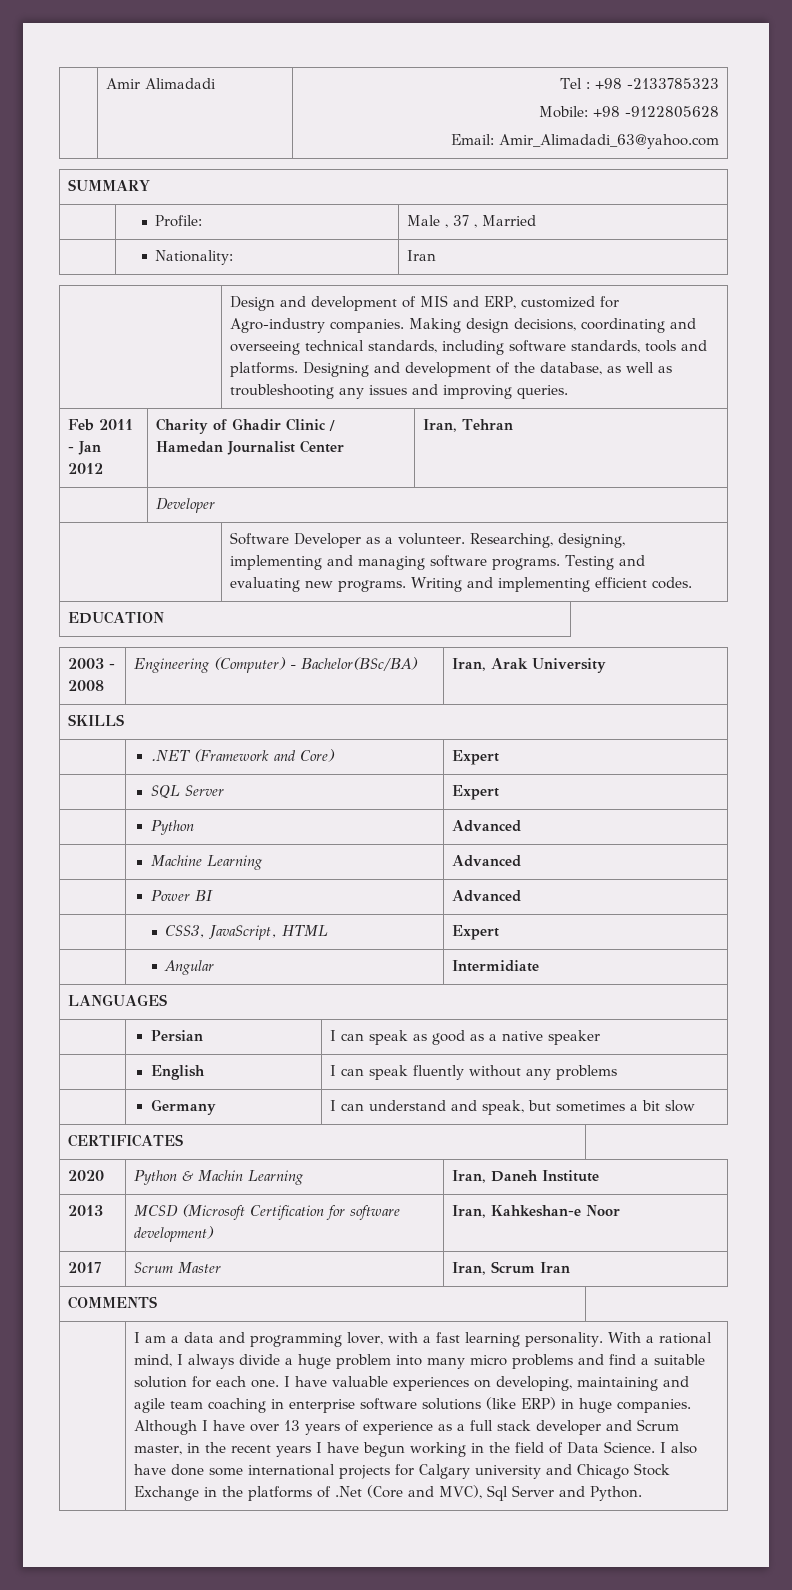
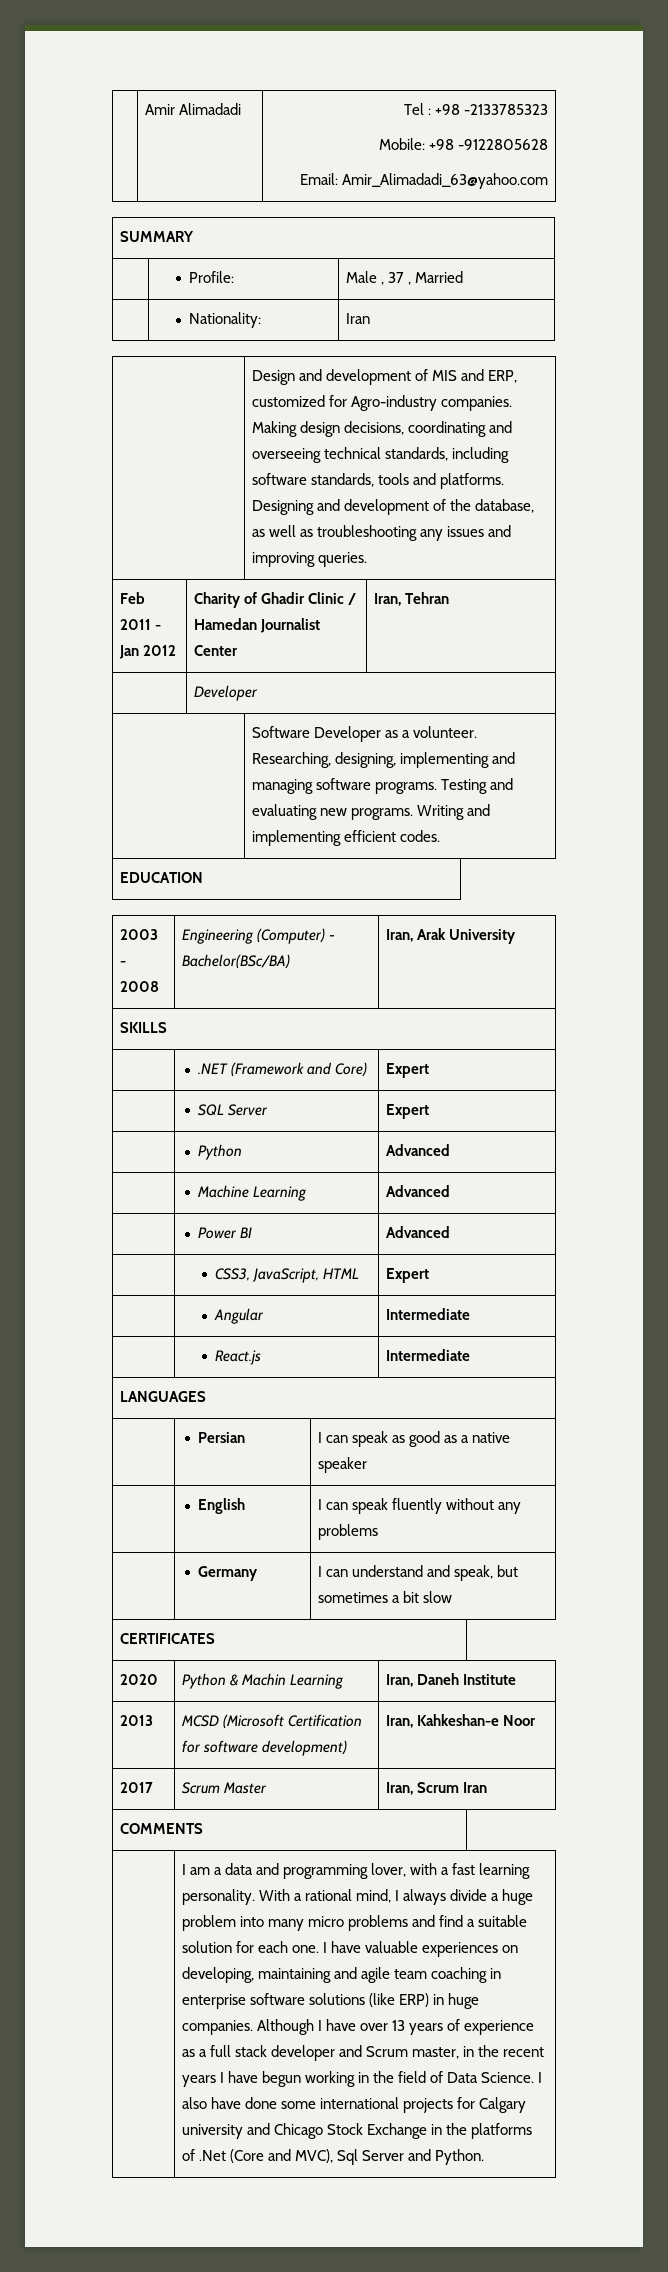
[452,960,540,972] Intermidiate -> [385,1308,470,1320] [215,1350,262,1365] [385,1349,470,1361] Intermediate // | React.js | Intermediate

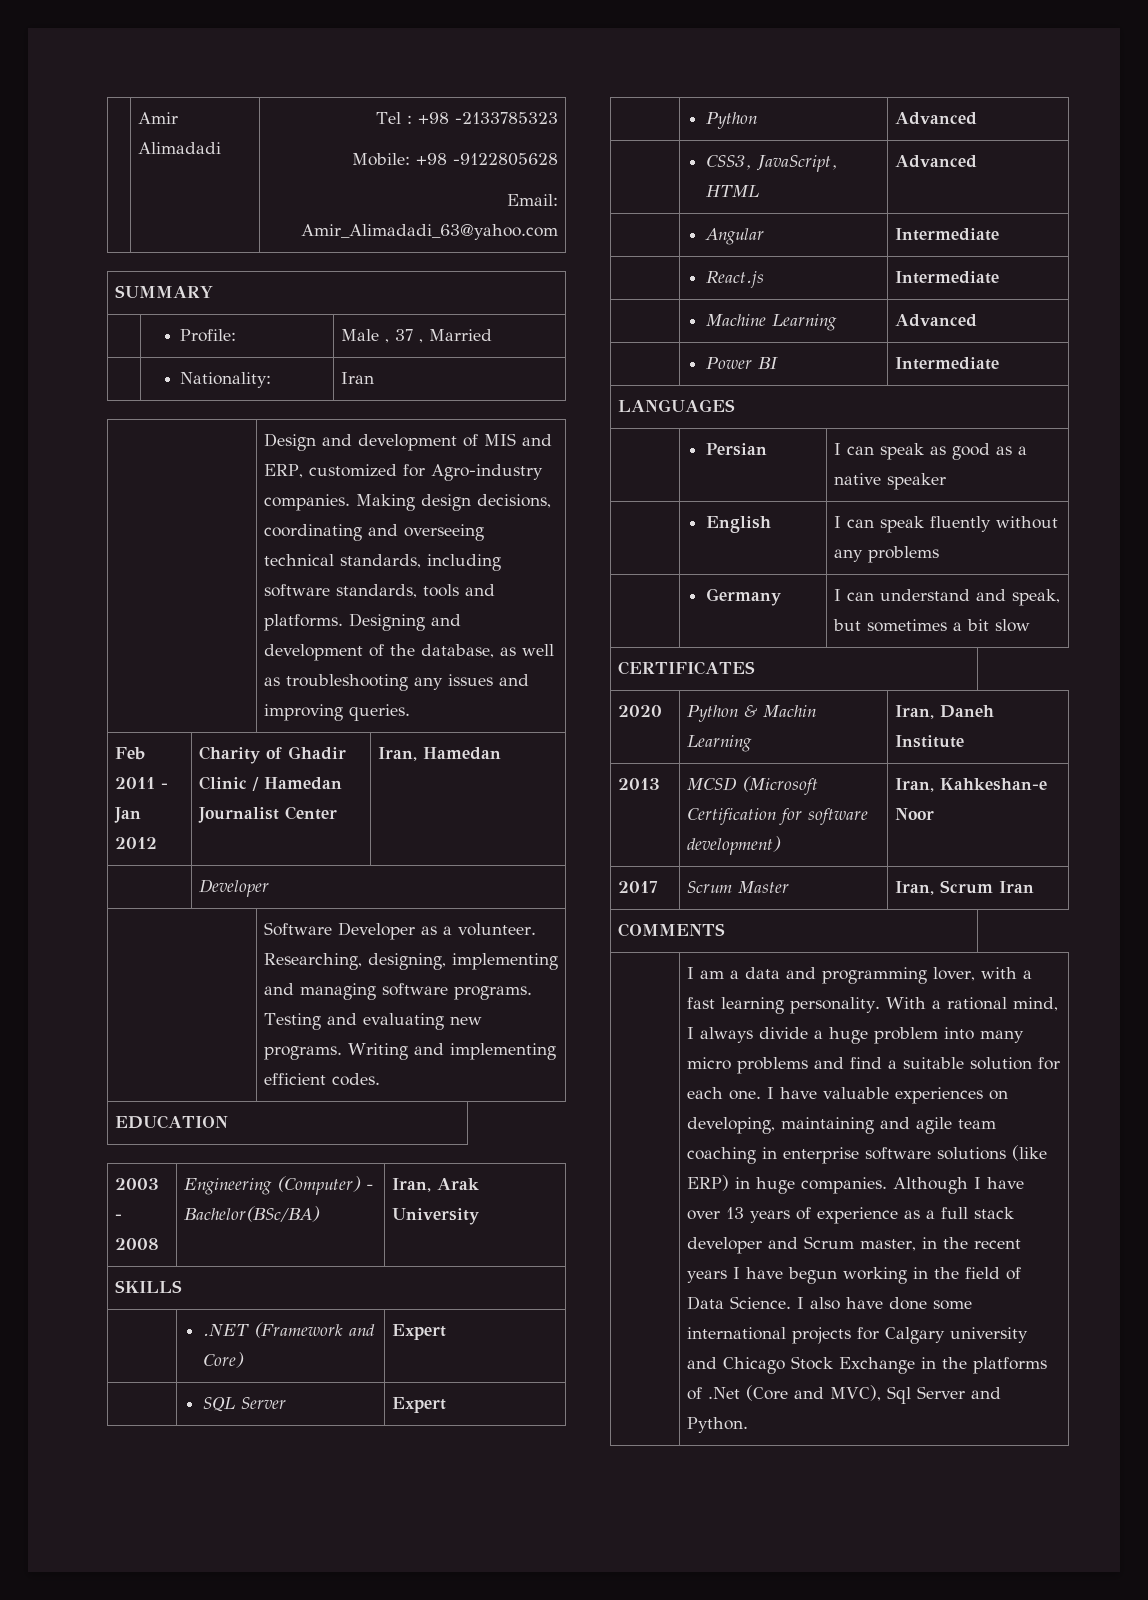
[404,592,449,604] Tehran -> [422,747,501,760] Hamedan
(450, 1150) none -> [705,155,838,172] [705,185,759,197] [894,155,977,168] [704,228,764,245] [894,228,999,241] [705,271,764,288] [894,271,999,284] // | CSS3, JavaScript, HTML | Advanced // | Angular | Intermediate // | React.js | Intermediate
[385,1226,450,1238] [215,1268,360,1283] [385,1268,429,1283] [214,1308,265,1324] [385,1308,470,1320] [215,1350,262,1365] | Advanced // | CSS3, JavaScript, HTML | Expert // | Angular | Intermediate // | React.js -> (778, 363) none

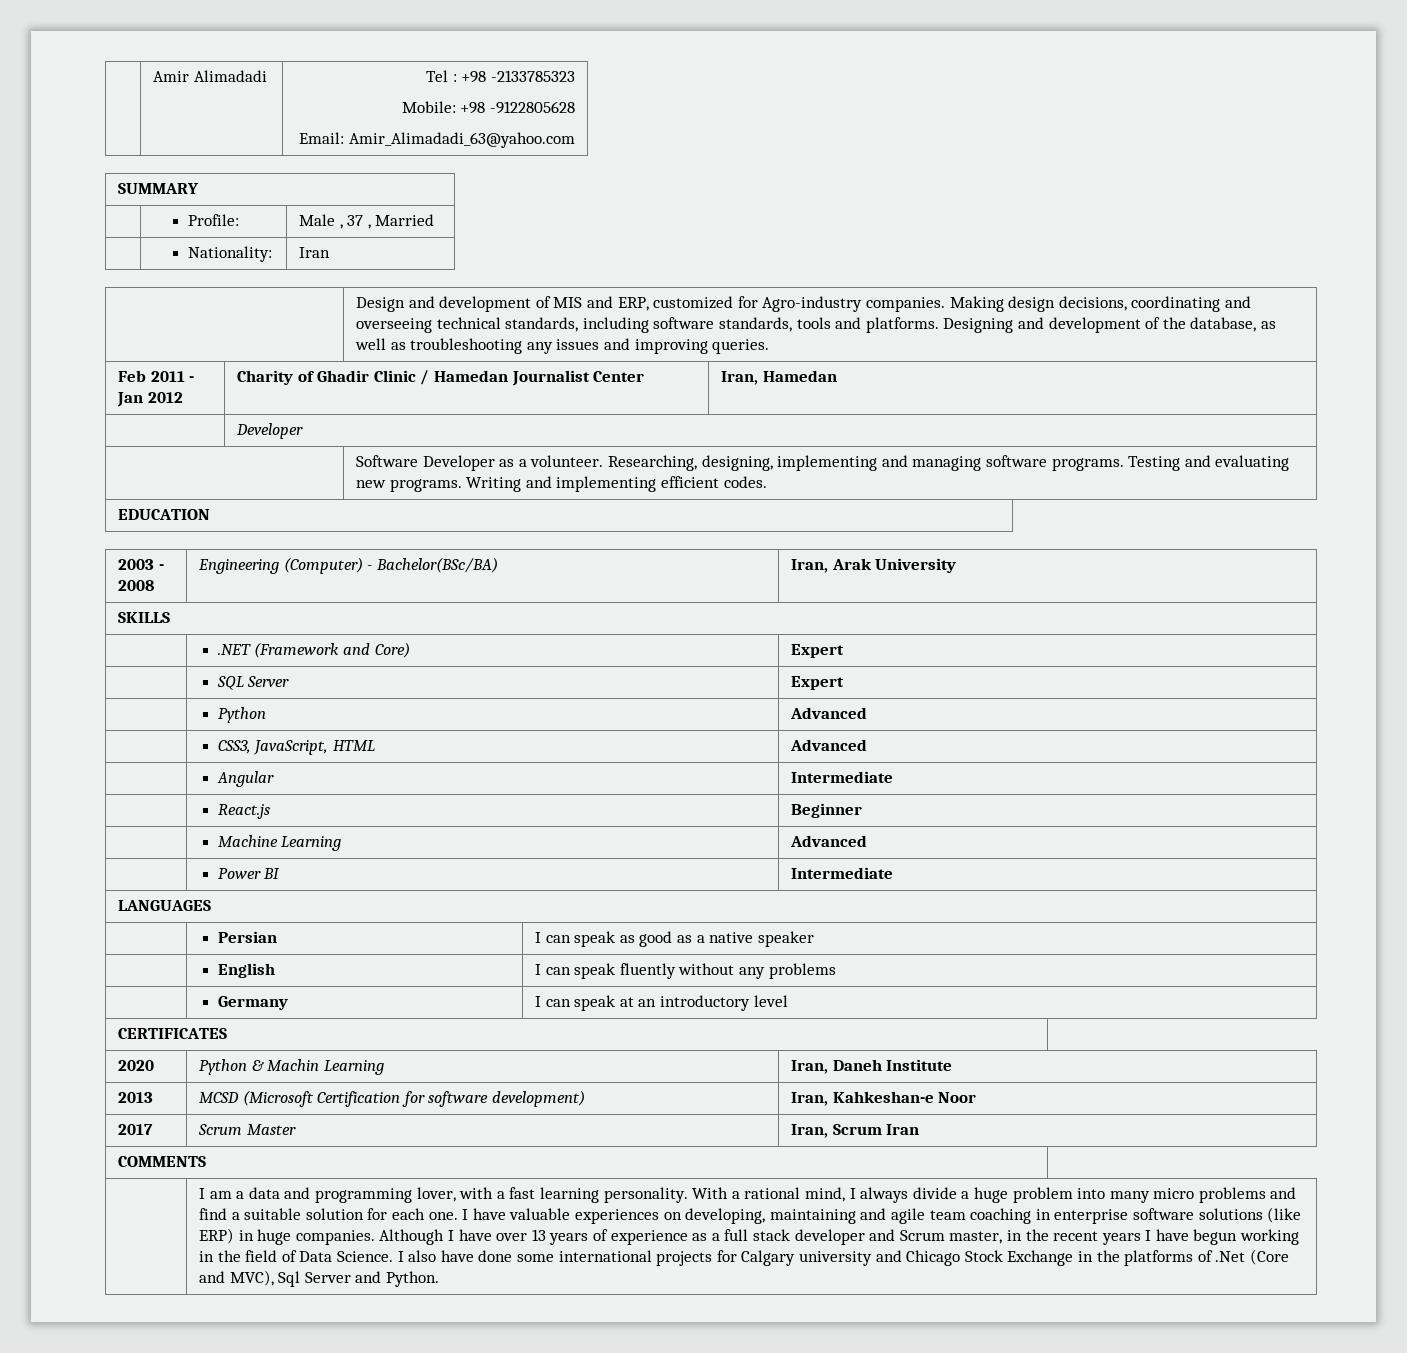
[894,271,999,284] Intermediate -> [791,803,863,818] Beginner
[879,589,1060,606] [832,619,1030,632] understand and speak, but sometimes a bit slow -> [574,995,788,1011] speak at an introductory level

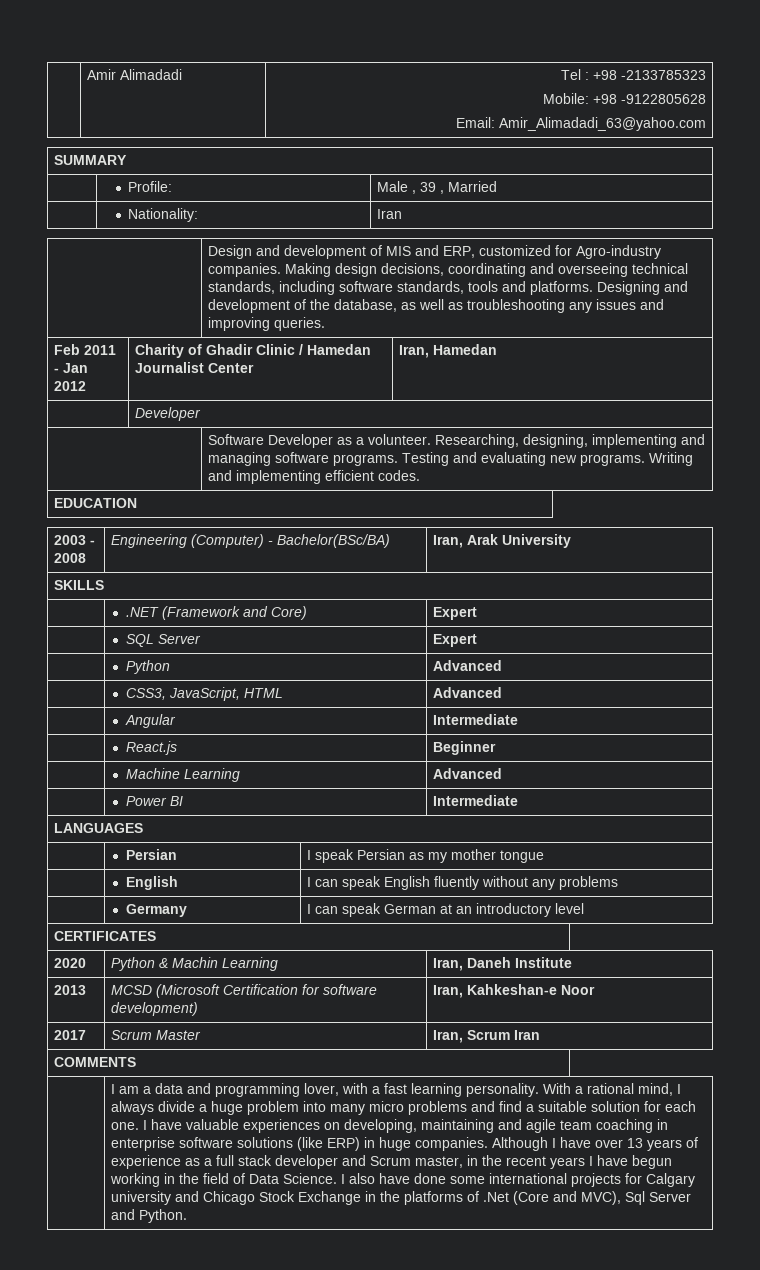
[347,215,364,226] 37 -> [419,182,436,192] 39
[545,931,814,947] can speak as good as a native speaker -> [314,849,544,863] speak Persian as my mother tongue
(616, 971) none -> [383,876,430,890] English
(616, 1003) none -> [383,904,436,914] German

